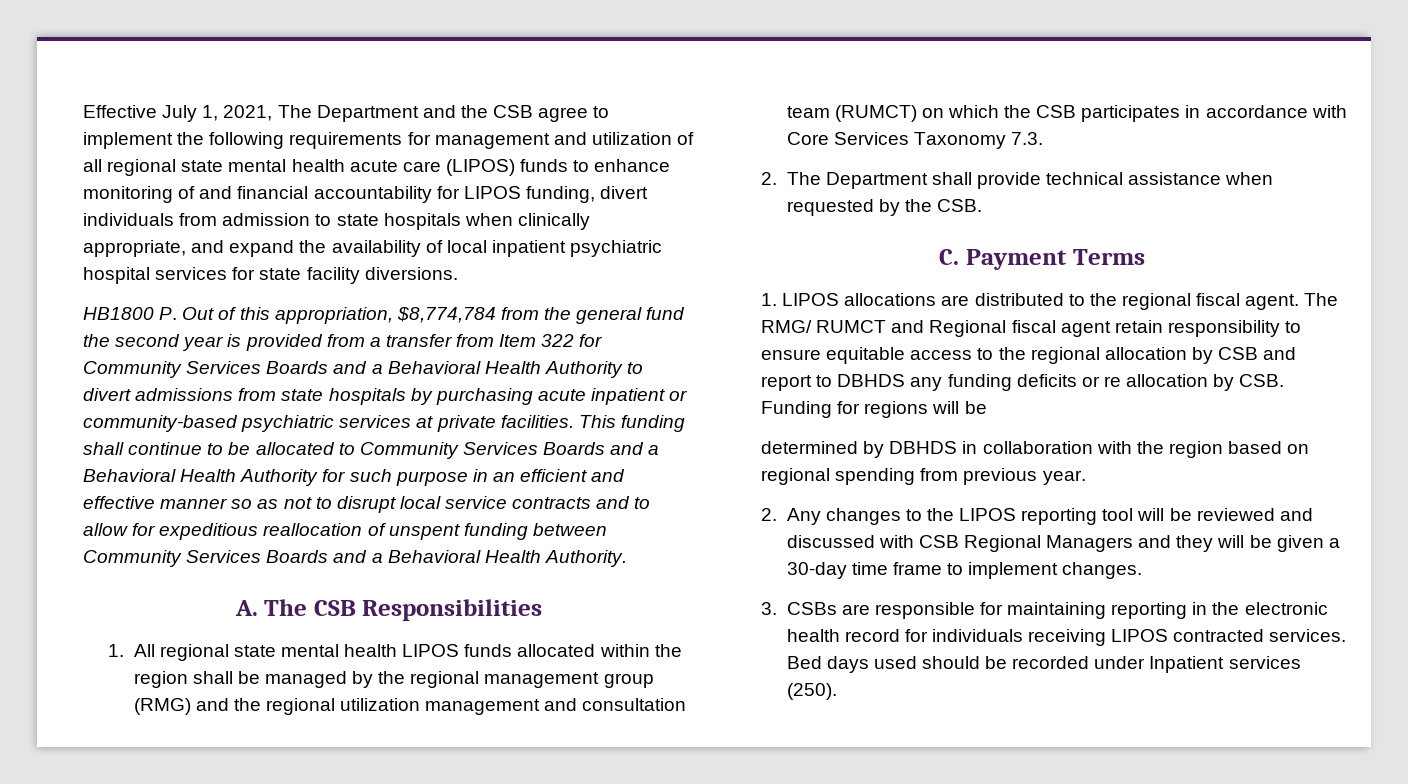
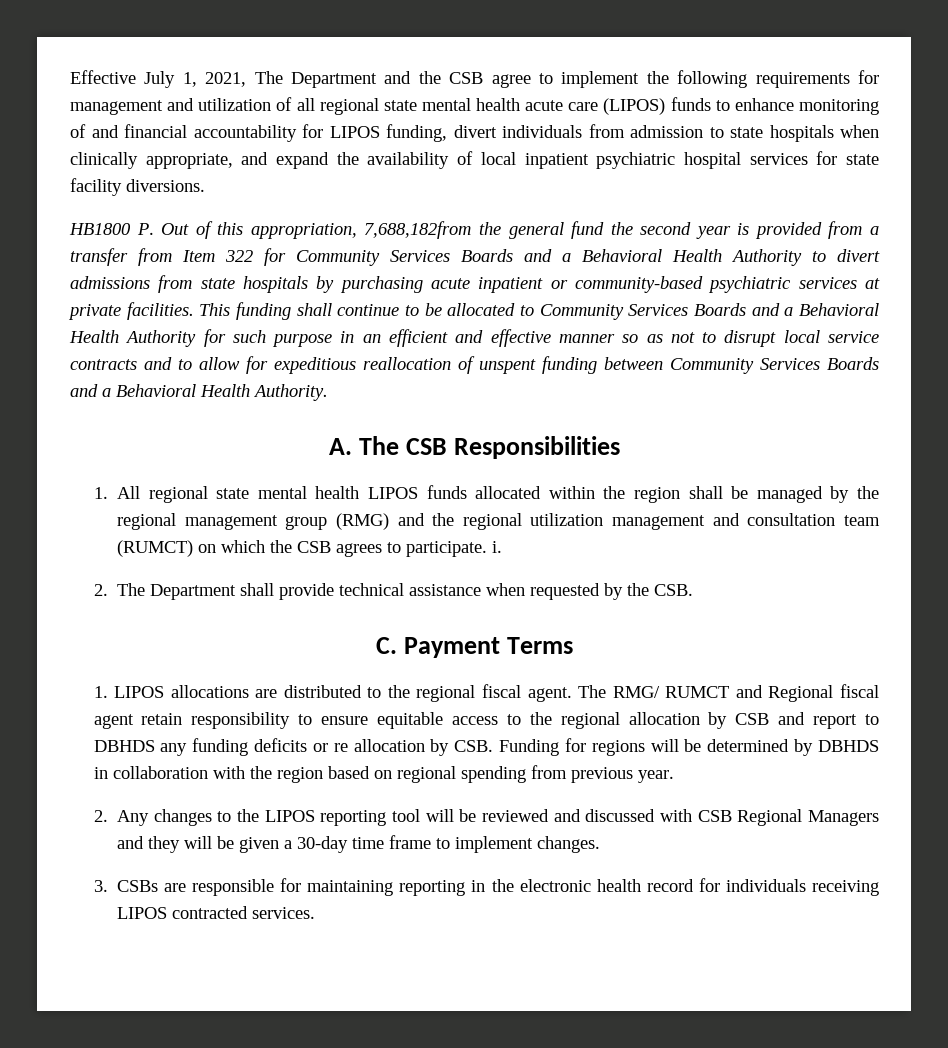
[396,307,539,323] $8,774,784 from -> [364,221,472,239] 7,688,182from
[1081,105,1347,122] [786,132,1043,149] participates in accordance with Core Services Taxonomy 7.3. -> [335,541,502,557] agrees to participate. i.
(987, 407) // -> (702, 745) none
[786,656,1301,673] [786,683,837,700] Bed days used should be recorded under Inpatient services (250). -> (315, 913) none

